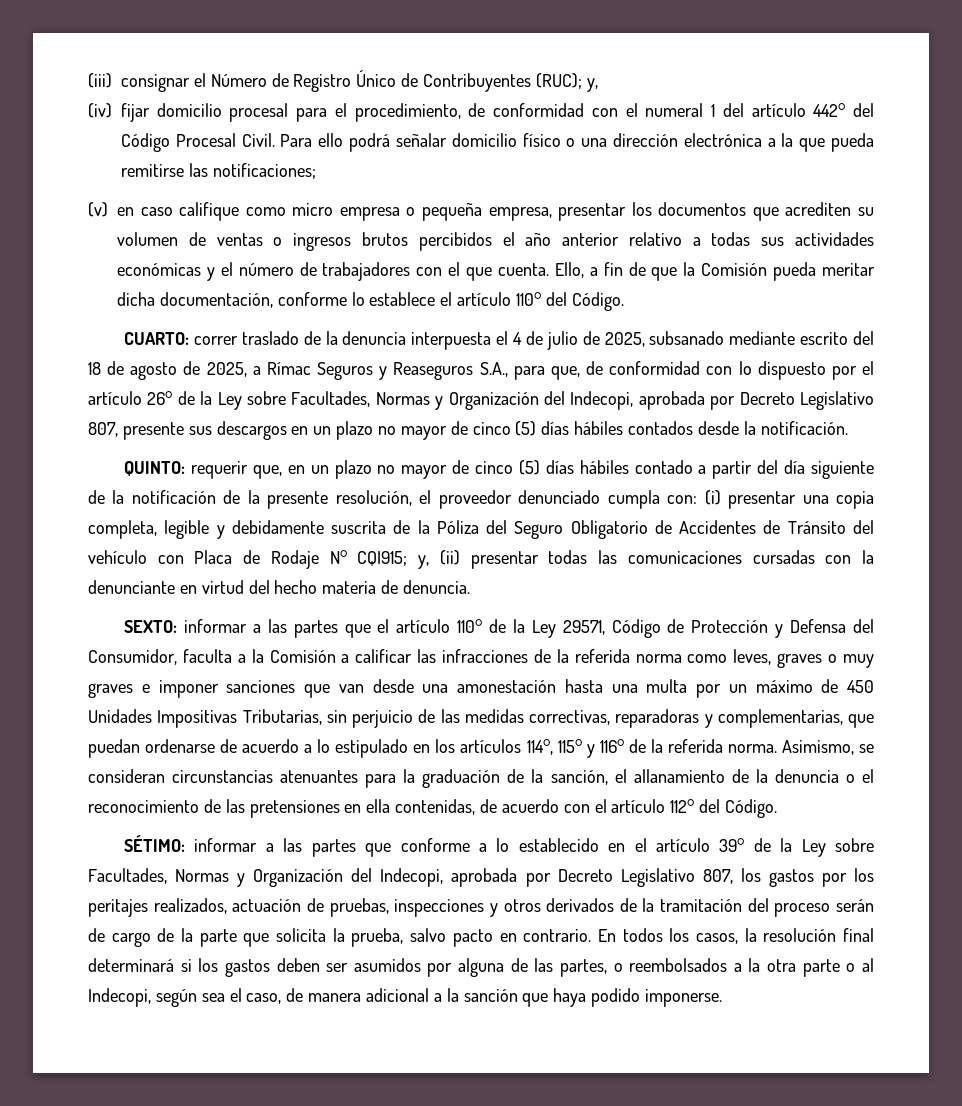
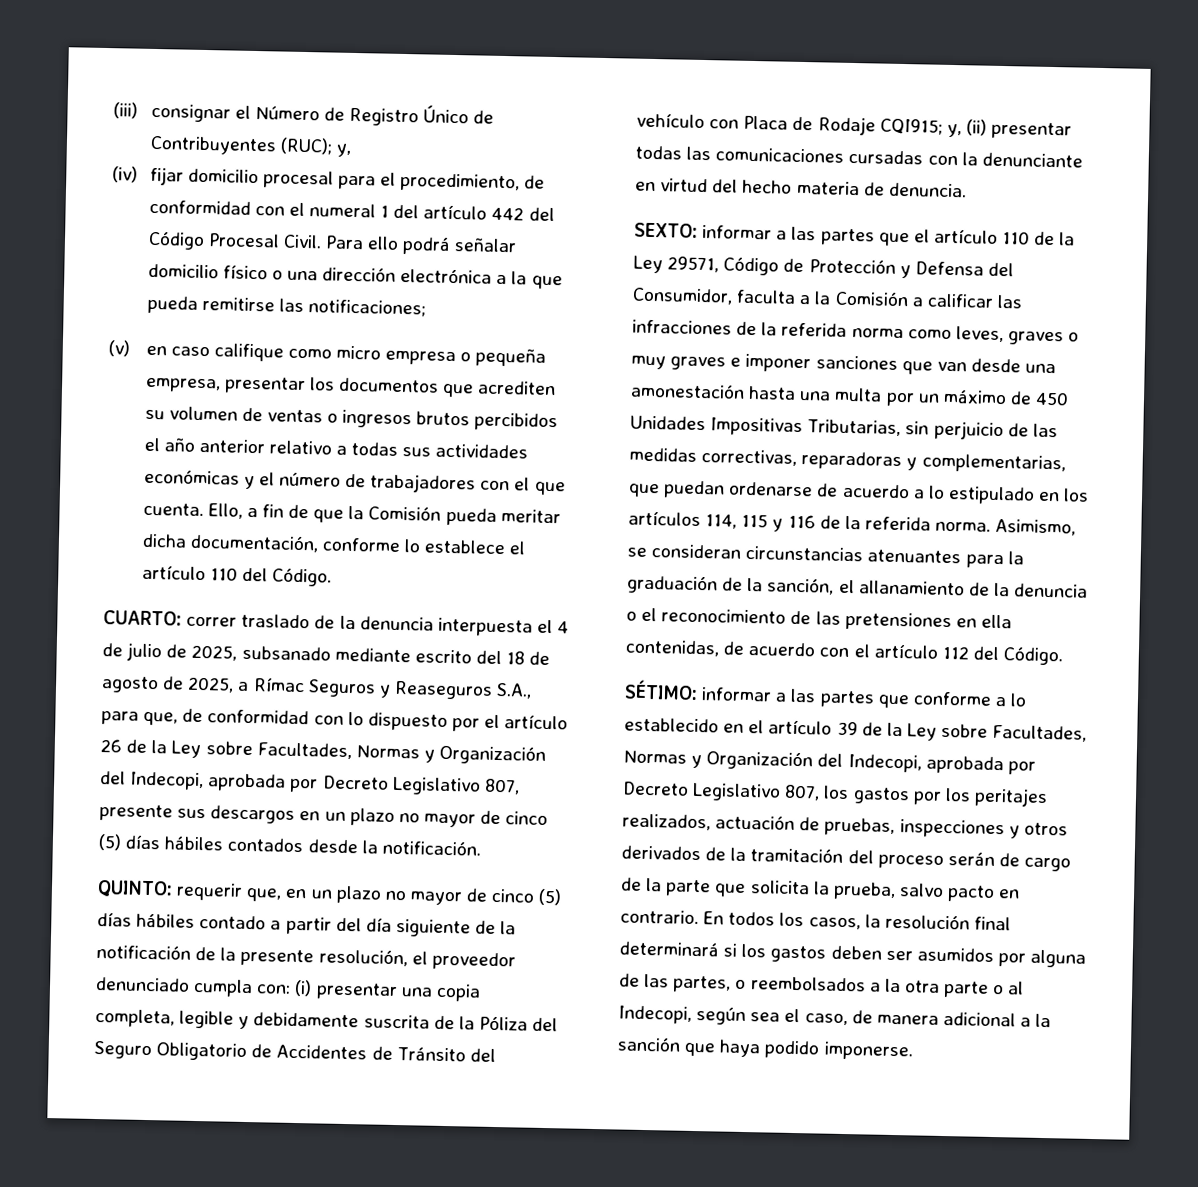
[813,103,846,117] 442° -> [491,206,525,221] 442
[516,292,542,306] 110° -> [209,567,238,581] 110
[147,391,173,405] 26° -> [100,739,122,753] 26
[329,550,347,564] N° -> (876, 126) none
[457,619,483,633] 110° -> [1002,231,1031,245] 110
[526,739,624,758] 114°, 115° y 116° -> [705,513,816,532] 114, 115 y 116
[670,799,695,813] 112° -> [941,645,970,660] 112
[719,838,745,852] 39° -> [836,721,858,736] 39

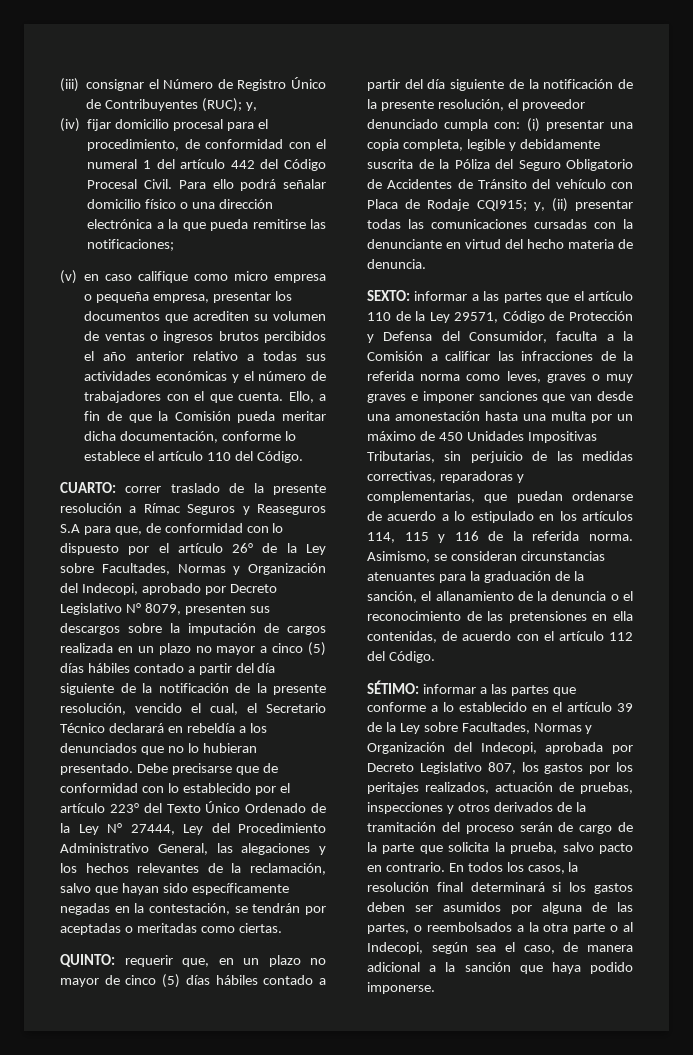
[359,616,570,637] [102,642,551,666] [101,676,235,694] denuncia interpuesta el 4 de julio de 2025, subsanado mediante escrito del 18 de agosto de 2025, -> [273,484,326,495] [60,503,122,513] presente resolución
[496,682,533,699] S.A., -> [60,524,80,533] S.A
[100,739,122,753] 26 -> [232,543,254,553] 26°
[207,773,520,796] [99,804,549,828] [98,834,481,856] aprobada por Decreto Legislativo 807, presente sus descargos en un plazo no mayor de cinco (5) días hábiles contados desde la notificación. -> [141,583,277,595] [60,603,270,615] [60,623,326,635] [60,642,326,656] [60,663,276,675] [60,683,326,695] [60,703,326,715] [60,723,267,733] [60,743,257,755] [60,763,278,775] [60,783,290,795] [60,801,326,813] [60,823,326,835] [60,843,326,855] [60,863,326,875] [60,883,289,895] [60,903,326,915] [60,923,282,935] aprobado por Decreto Legislativo N° 8079, presenten sus descargos sobre la imputación de cargos realizada en un plazo no mayor a cinco (5) días hábiles contado a partir del día siguiente de la notificación de la presente resolución, vencido el cual, el Secretario Técnico declarará en rebeldía a los denunciados que no lo hubieran presentado. Debe precisarse que de conformidad con lo establecido por el artículo 223° del Texto Único Ordenado de la Ley N° 27444, Ley del Procedimiento Administrativo General, las alegaciones y los hechos relevantes de la reclamación, salvo que hayan sido específicamente negadas en la contestación, se tendrán por aceptadas o meritadas como ciertas.

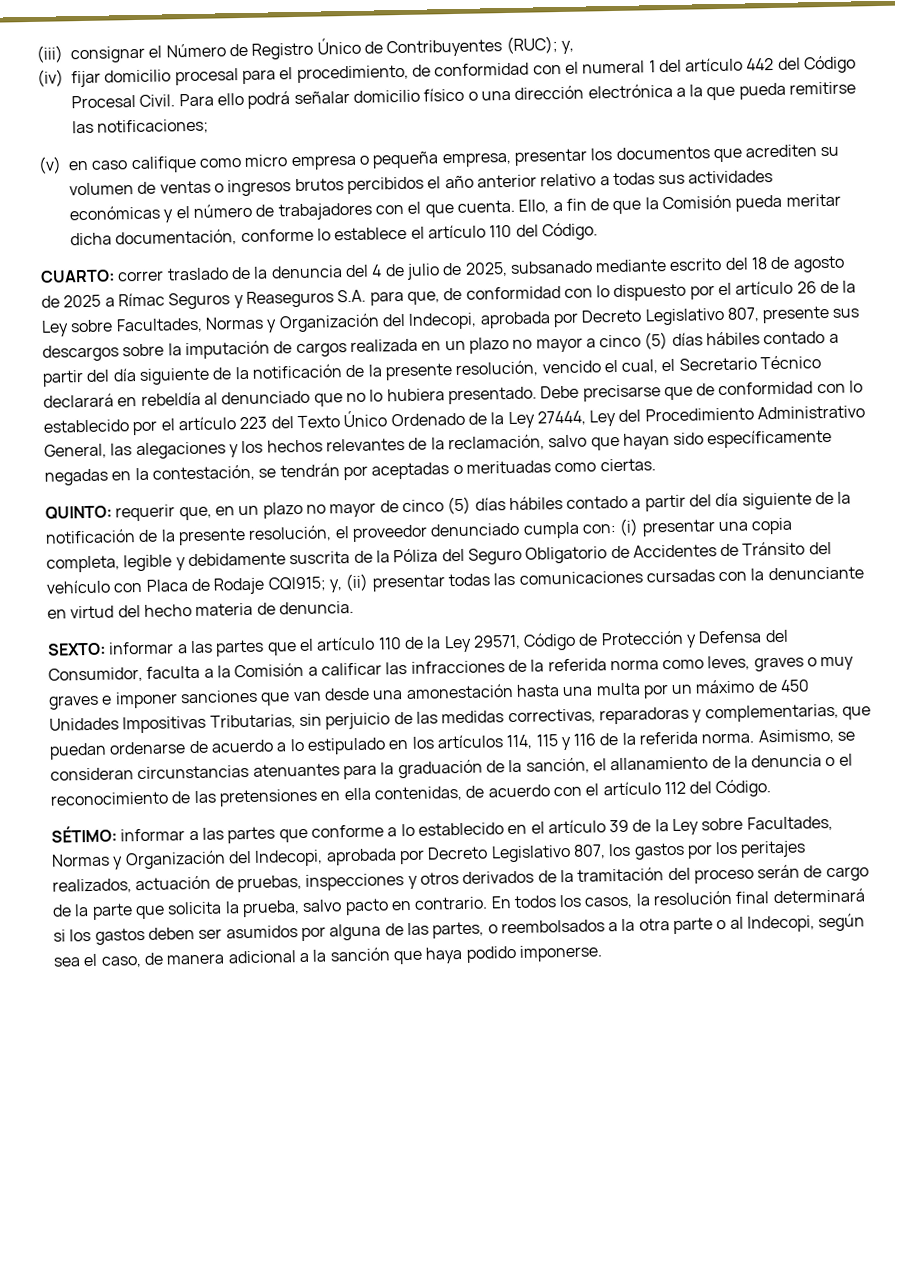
[273,484,326,495] [60,503,122,513] presente resolución -> [270,255,845,280] [41,294,102,308] denuncia del 4 de julio de 2025, subsanado mediante escrito del 18 de agosto de 2025
[60,524,80,533] S.A -> [337,289,367,303] S.A.
[232,543,254,553] 26° -> [796,281,817,294] 26
[141,583,277,595] [60,603,246,615] aprobado por Decreto Legislativo N° 8079, presenten -> [479,305,831,329] aprobada por Decreto Legislativo 807, presente
[238,723,267,733] [60,743,137,753] a los denunciados -> [203,390,311,405] al denunciado
[202,743,257,753] hubieran -> [386,388,445,402] hubiera
[109,803,139,813] 223° -> [239,416,268,430] 223
[107,823,122,833] N° -> (535, 420) none
[136,923,197,933] meritadas -> [465,460,551,474] merituadas

